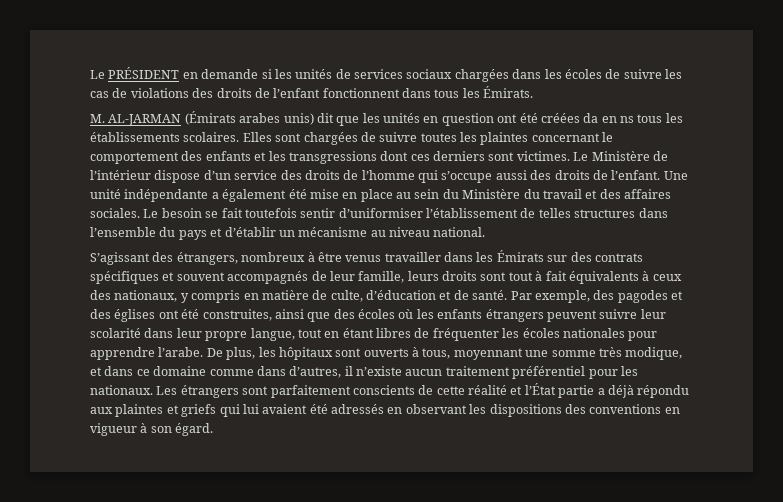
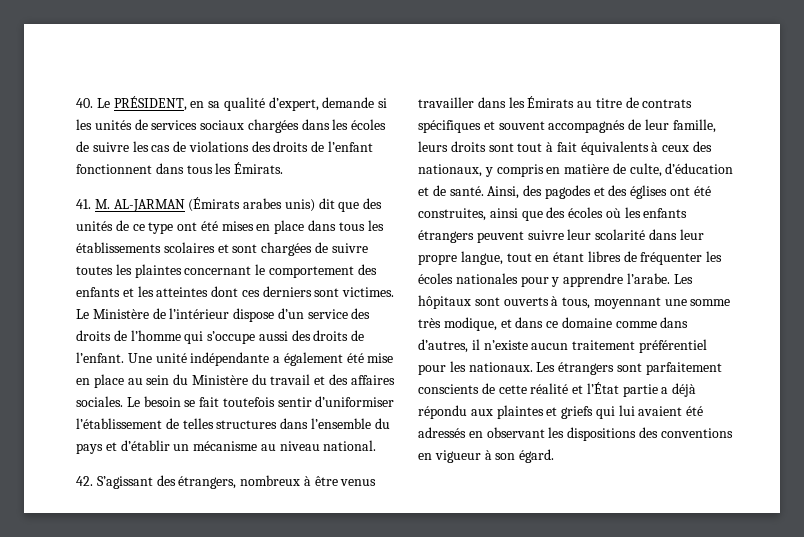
[90,67,198,79] Le PRÉSIDENT en -> [76,96,319,111] 40. Le PRÉSIDENT, en sa qualité d’expert,
(534, 92) none -> [76,199,91,209] 41.
[362,113,634,126] les unités en question ont été créées da en ns -> [363,198,383,209] [76,220,337,234] des unités de ce type ont été mises en place dans
[183,132,272,142] scolaires. Elles -> [163,242,229,253] scolaires et
[288,151,377,164] transgressions -> [156,287,209,297] atteintes
(486, 232) none -> [76,476,93,486] 42.
[547,252,592,262] sur des -> [577,97,639,108] au titre de
[510,290,590,303] Par exemple, -> [487,186,520,199] Ainsi,
(658, 336) none -> [551,277,560,287] y
[206,347,276,360] De plus, les -> [673,274,693,284] Les

